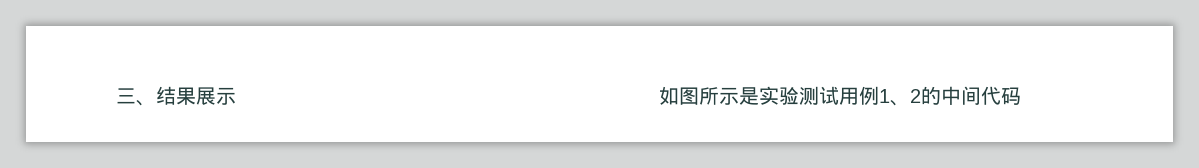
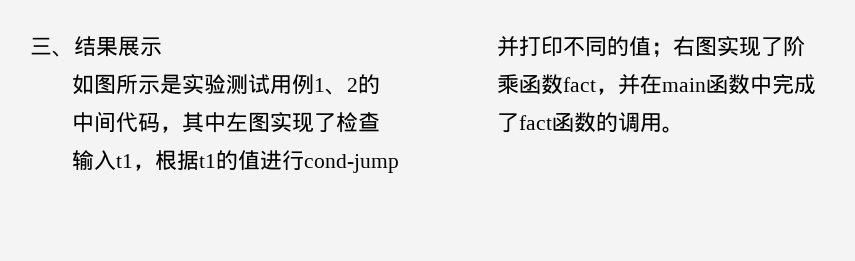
(1021, 96) none -> [159,112,380,133] [71,150,399,173] [496,36,805,57] [496,73,816,95] [496,112,684,133] ，其中左图实现了检查输入t1，根据t1的值进行cond-jump并打印不同的值；右图实现了阶乘函数fact，并在main函数中完成了fact函数的调用。

